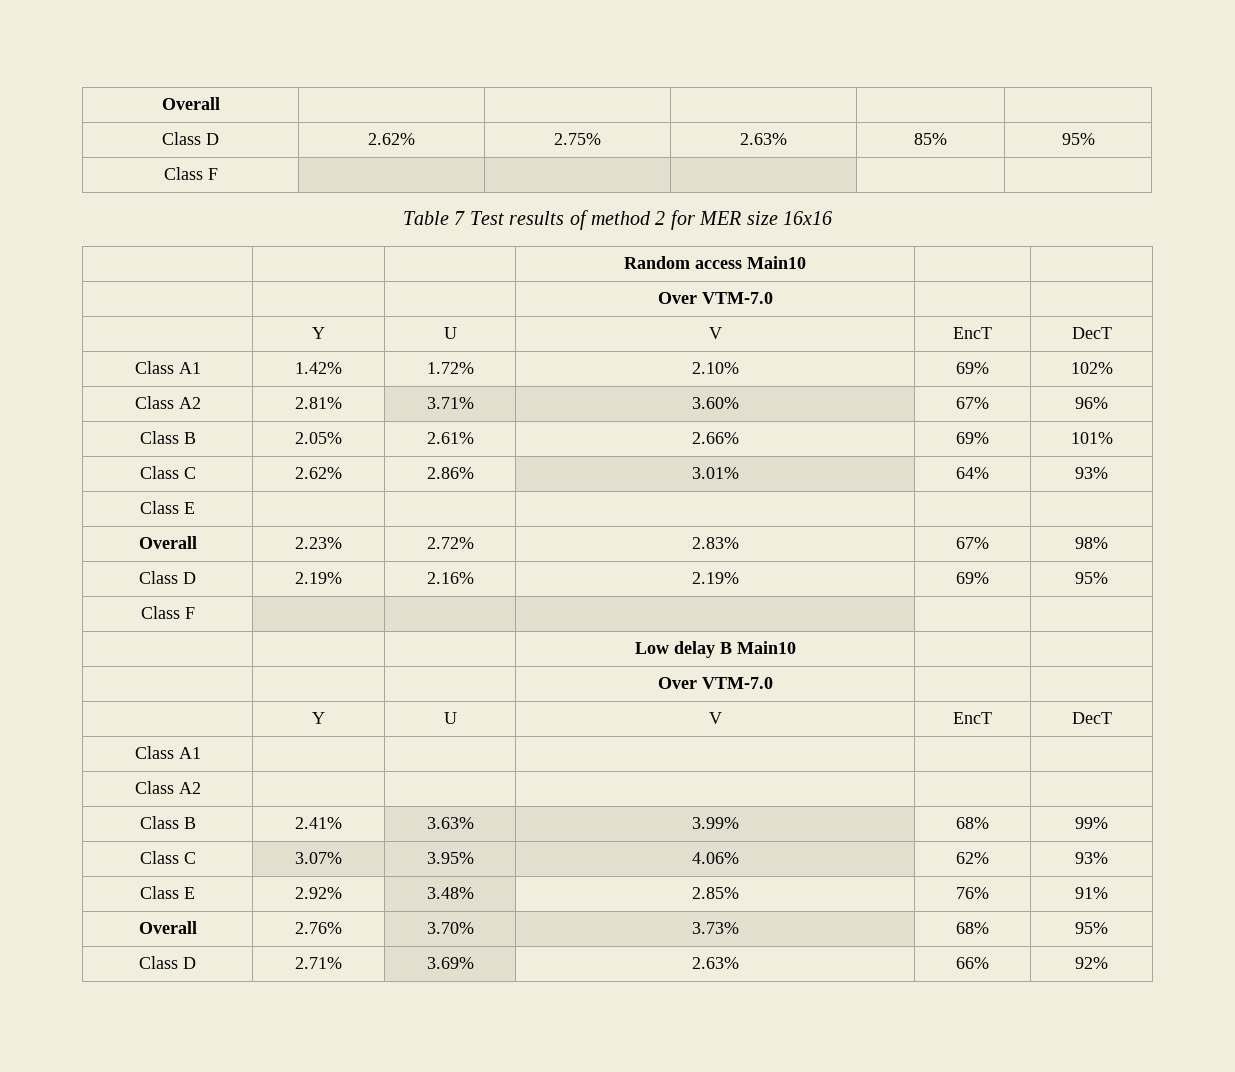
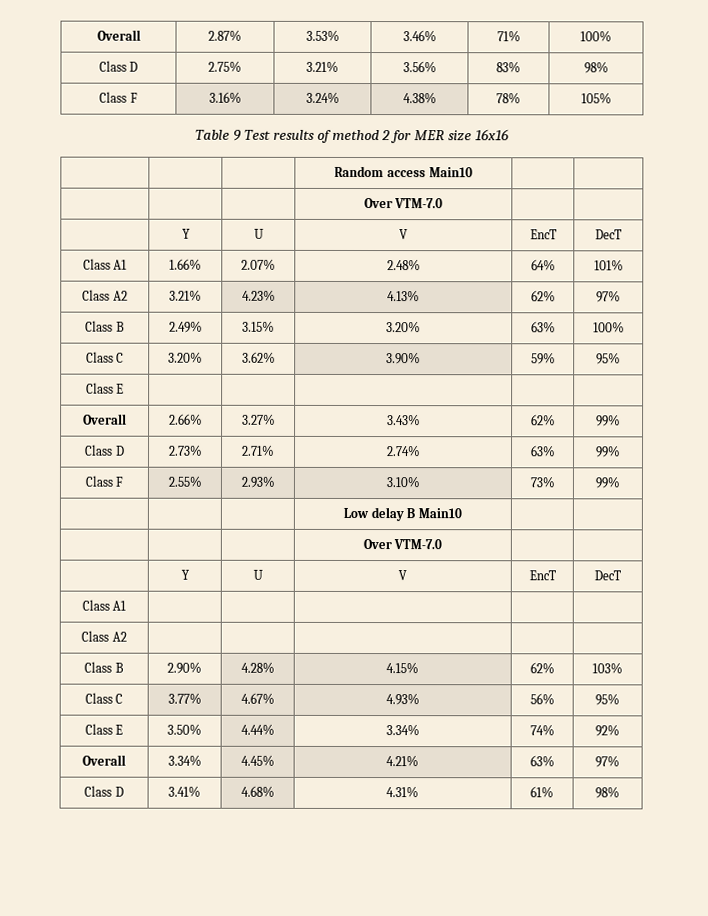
[161,97,220,110] [162,132,219,145] [368,133,415,145] Overall | | | | | // Class D | 2.62% -> [96,29,141,41] [208,29,242,41] [305,29,340,41] [402,30,437,42] [496,30,521,42] [580,30,612,42] [98,60,139,72] Overall | 2.87% | 3.53% | 3.46% | 71% | 100% // Class D
[740,133,787,145] [914,133,947,145] [1061,133,1095,145] [163,167,218,180] 2.63% | 85% | 95% // Class F | | | | | -> [306,60,339,72] [402,61,437,73] [496,61,521,73] [583,61,609,74] [99,91,138,103] [208,91,242,103] [305,91,340,103] [402,92,437,104] [496,92,521,104] [580,92,612,104] 3.21% | 3.56% | 83% | 98% // Class F | 3.16% | 3.24% | 4.38% | 78% | 105%
[454,211,466,225] 7 -> [232,129,242,141] 9
[295,362,342,374] [426,362,474,374] [691,362,739,374] [956,362,989,374] [1070,362,1113,374] [134,396,201,409] [295,397,342,409] [426,397,474,409] [691,397,739,409] [956,397,989,409] [1075,397,1108,409] [139,431,196,444] [295,432,342,444] [426,432,474,444] [691,432,739,444] [956,432,989,444] [1070,432,1113,444] [139,466,196,479] [295,467,342,479] [426,467,474,479] [691,467,739,479] [956,467,989,479] [1075,467,1108,479] [140,501,195,514] [138,536,197,549] [295,537,342,549] [426,537,474,549] [691,537,739,549] [956,537,989,549] [1075,537,1108,549] [139,571,196,584] [295,572,342,584] [426,572,474,584] [691,572,739,584] [956,572,989,584] [1075,572,1108,584] [140,606,195,619] 1.42% | 1.72% | 2.10% | 69% | 102% // Class A2 | 2.81% | 3.71% | 3.60% | 67% | 96% // Class B | 2.05% | 2.61% | 2.66% | 69% | 101% // Class C | 2.62% | 2.86% | 3.01% | 64% | 93% // Class E | | | | | // Overall | 2.23% | 2.72% | 2.83% | 67% | 98% // Class D | 2.19% | 2.16% | 2.19% | 69% | 95% // Class F | | | | | -> [169,258,202,270] [241,258,276,270] [386,259,421,271] [530,259,556,271] [593,259,624,271] [82,289,128,301] [169,289,202,301] [241,289,276,301] [387,290,420,302] [530,290,556,302] [596,290,621,303] [85,320,125,332] [168,320,203,333] [242,320,275,332] [386,321,421,333] [530,321,556,333] [592,321,625,333] [85,351,125,363] [168,351,203,363] [241,351,276,363] [386,352,421,365] [530,352,556,365] [596,352,621,365] [85,382,125,394] [83,413,127,425] [168,413,203,425] [241,413,276,425] [386,414,421,426] [530,414,556,426] [596,414,621,427] [85,444,125,456] [168,444,203,456] [242,444,275,456] [386,445,421,457] [530,445,556,457] [596,445,621,458] [84,475,124,487] [167,475,202,487] [240,475,275,488] [385,476,420,488] [529,476,555,488] [595,476,620,489] 1.66% | 2.07% | 2.48% | 64% | 101% // Class A2 | 3.21% | 4.23% | 4.13% | 62% | 97% // Class B | 2.49% | 3.15% | 3.20% | 63% | 100% // Class C | 3.20% | 3.62% | 3.90% | 59% | 95% // Class E | | | | | // Overall | 2.66% | 3.27% | 3.43% | 62% | 99% // Class D | 2.73% | 2.71% | 2.74% | 63% | 99% // Class F | 2.55% | 2.93% | 3.10% | 73% | 99%
[295,817,342,829] [426,817,474,829] [691,817,739,829] [956,817,989,829] [1075,817,1108,829] [139,851,196,864] [295,852,342,864] [426,852,474,864] [691,852,739,864] [956,852,989,864] [1075,852,1108,864] [140,886,195,899] [295,887,342,899] [426,887,474,899] [691,887,739,899] [956,887,989,899] [1075,887,1108,899] [138,921,197,934] [295,922,342,934] [426,922,474,934] [691,922,739,934] [956,922,989,934] [1075,922,1108,934] [139,956,196,969] [295,957,342,969] [426,957,474,969] [691,957,739,969] [956,957,989,969] [1075,957,1108,969] 2.41% | 3.63% | 3.99% | 68% | 99% // Class C | 3.07% | 3.95% | 4.06% | 62% | 93% // Class E | 2.92% | 3.48% | 2.85% | 76% | 91% // Overall | 2.76% | 3.70% | 3.73% | 68% | 95% // Class D | 2.71% | 3.69% | 2.63% | 66% | 92% -> [167,661,202,674] [240,661,275,673] [386,662,419,674] [529,662,555,674] [592,662,623,674] [84,692,124,704] [167,692,202,704] [240,692,275,704] [385,693,420,706] [529,693,555,705] [595,693,620,706] [84,723,124,735] [167,723,202,735] [240,723,275,735] [385,724,420,736] [529,724,555,736] [595,724,620,737] [82,754,126,766] [167,754,202,766] [240,754,275,766] [386,755,419,767] [529,755,555,767] [595,755,620,768] [84,785,124,797] [168,785,201,797] [240,785,275,797] [386,786,419,798] [530,786,554,798] [595,786,620,799] 2.90% | 4.28% | 4.15% | 62% | 103% // Class C | 3.77% | 4.67% | 4.93% | 56% | 95% // Class E | 3.50% | 4.44% | 3.34% | 74% | 92% // Overall | 3.34% | 4.45% | 4.21% | 63% | 97% // Class D | 3.41% | 4.68% | 4.31% | 61% | 98%

